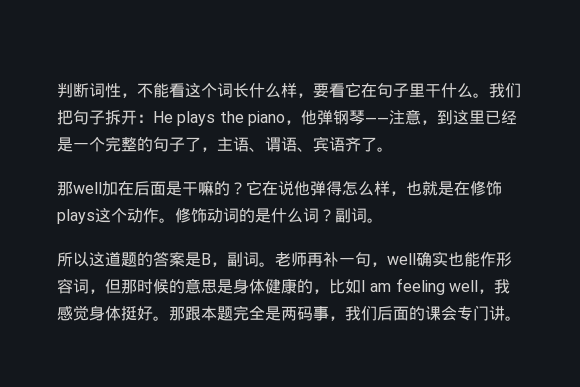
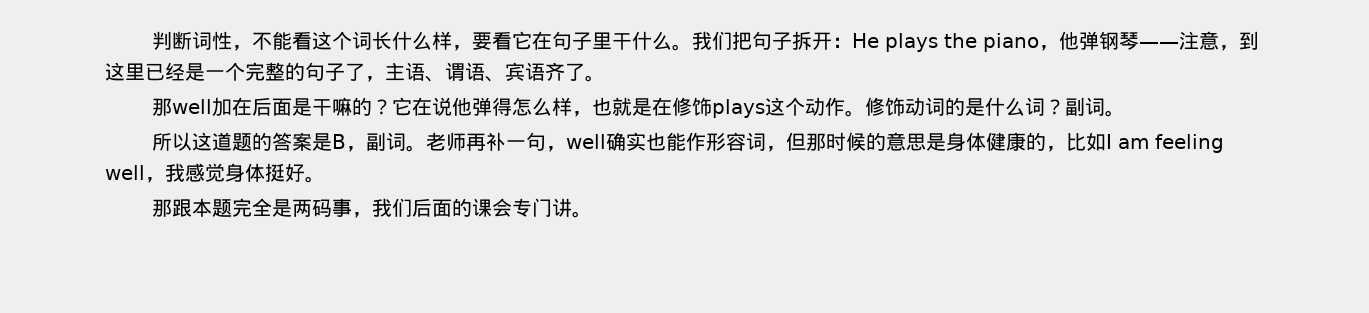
(169, 318) none -> (325, 179) //

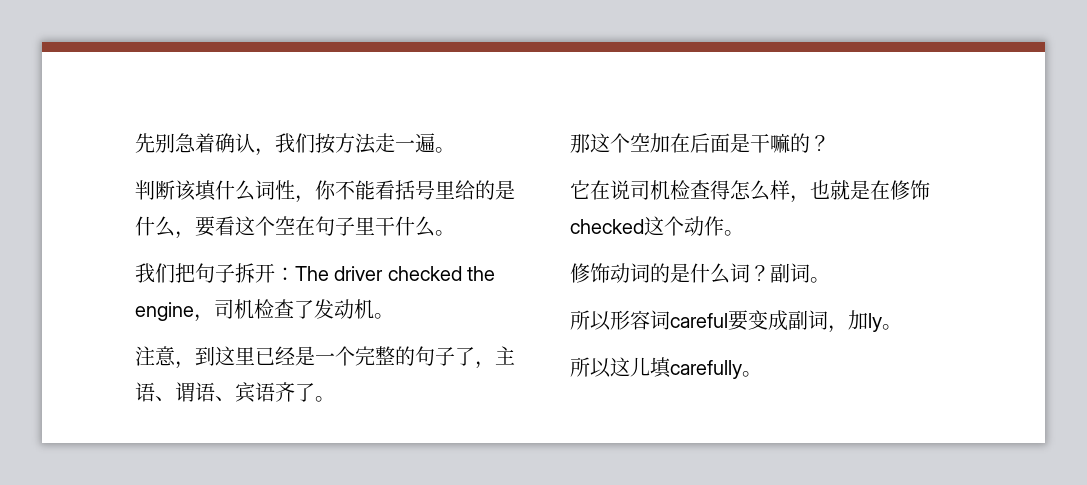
[151,31,532,51] 判断词性，不能看这个词长什么样，要看它 -> [135,133,455,156] [135,180,515,203] [135,216,295,239] 先别急着确认，我们按方法走一遍。 // 判断该填什么词性，你不能看括号里给的是什么，要看这个空
(692, 47) none -> (455, 233) //
[851,31,1179,52] He plays the piano，他弹钢琴—— -> [295,266,496,281] [135,299,394,322] The driver checked the engine，司机检查了发动机。 //
[171,99,212,114] well -> [590,133,650,153] 这个空
[391,97,492,116] 它在说他弹 -> [570,180,710,200] // 它在说司机检查
[711,99,765,118] plays -> [570,219,644,234] checked
(865, 113) none -> (744, 233) //
[191,132,1224,153] [105,163,325,183] [151,198,572,218] 这道题的答案是B，副词。老师再补一句，well确实也能作形容词，但那时候的意思是身体健康的，比如I am feeling well，我感觉身体挺好。 // 那跟本题完全是两码事，我们后面的课会专门讲 -> [610,310,902,333] [570,357,742,379] 形容词careful要变成副词，加ly。 // 所以这儿填carefully

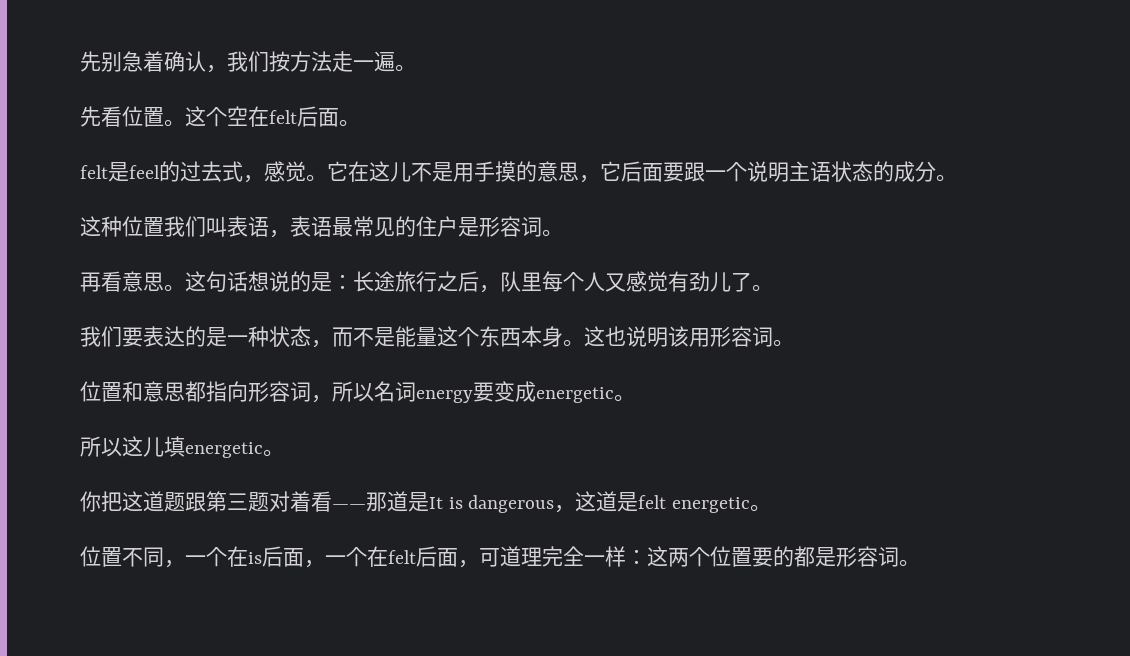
[135,180,515,203] [135,216,455,239] [135,263,496,283] [135,299,394,322] [135,346,515,369] [135,382,335,403] [570,133,830,153] [570,180,930,203] [570,216,744,236] [570,263,830,284] [570,310,882,333] 判断该填什么词性，你不能看括号里给的是什么，要看这个空在句子里干什么。 // 我们把句子拆开：The driver checked the engine，司机检查了发动机。 // 注意，到这里已经是一个完整的句子了，主语、谓语、宾语齐了。 // 那这个空加在后面是干嘛的？ // 它在说司机检查得怎么样，也就是在修饰checked这个动作。 // 修饰动词的是什么词？副词。 // 所以形容词careful要变成副词，加ly -> [80,106,360,127] [80,161,957,183] [80,216,563,238] [80,271,773,293] [80,326,794,348] [80,381,614,403] 先看位置。这个空在felt后面。 // felt是feel的过去式，感觉。它在这儿不是用手摸的意思，它后面要跟一个说明主语状态的成分。 // 这种位置我们叫表语，表语最常见的住户是形容词。 // 再看意思。这句话想说的是：长途旅行之后，队里每个人又感觉有劲儿了。 // 我们要表达的是一种状态，而不是能量这个东西本身。这也说明该用形容词。 // 位置和意思都指向形容词，所以名词energy要变成energetic
[670,360,762,379] carefully。 -> [185,442,284,458] [80,491,772,513] [80,546,920,568] energetic。 // 你把这道题跟第三题对着看——那道是It is dangerous，这道是felt energetic。 // 位置不同，一个在is后面，一个在felt后面，可道理完全一样：这两个位置要的都是形容词。

